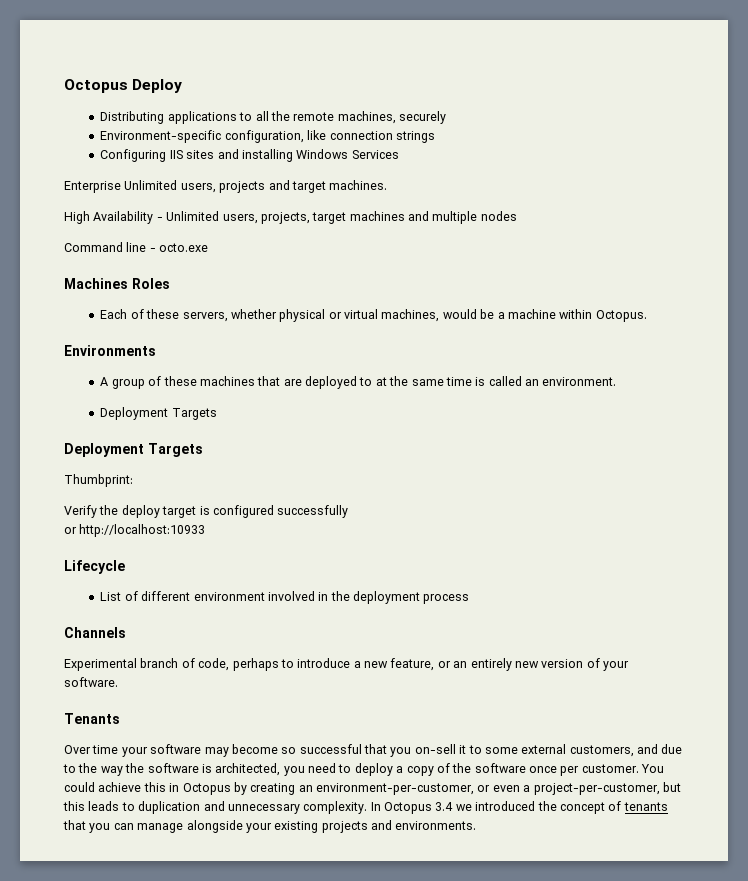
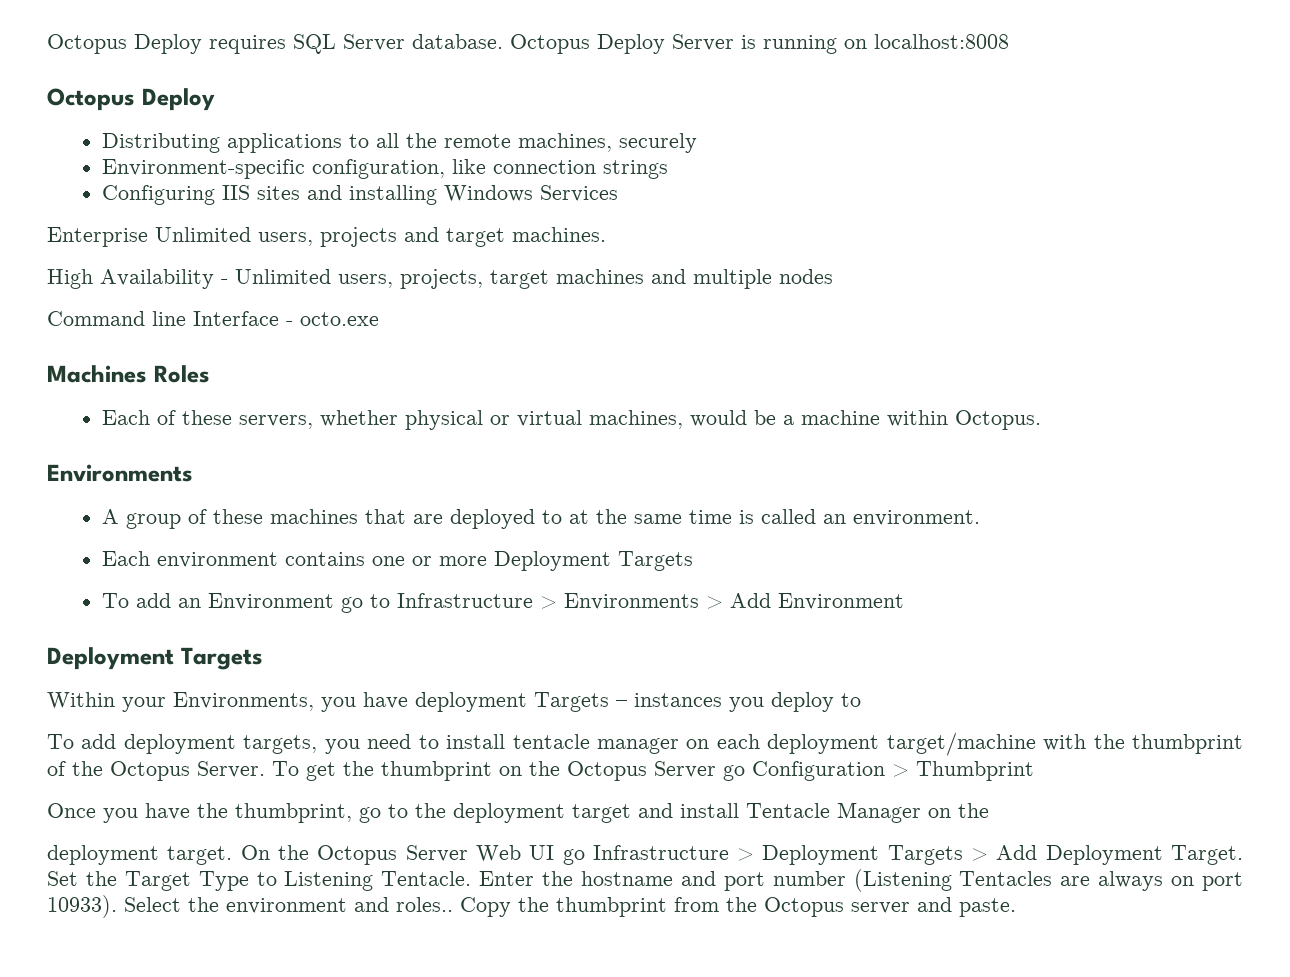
[64,79,183,93] Octopus Deploy -> [47,34,1009,54] [47,88,215,111] Octopus Deploy requires SQL Server database. Octopus Deploy Server is running on localhost:8008 // Octopus Deploy
(147, 247) none -> [193,311,279,326] Interface
[100,407,217,420] [64,443,203,457] [64,474,133,487] [64,505,349,518] [64,524,206,537] [64,560,125,574] [100,591,470,604] [64,627,126,638] [64,658,629,671] [64,677,118,687] [64,713,120,724] [64,744,683,757] [63,763,665,776] [64,782,681,795] [63,801,668,814] [63,820,477,833] Deployment Targets // Deployment Targets // Thumbprint: // Verify the deploy target is configured successfully // or http://localhost:10933 // Lifecycle // List of different environment involved in the deployment process // Channels // Experimental branch of code, perhaps to introduce a new feature, or an entirely new version of your software. // Tenants // Over time your software may become so successful that you on-sell it to some external customers, and due to the way the software is architected, you need to deploy a copy of the software once per customer. You could achieve this in Octopus by creating an environment-per-customer, or even a project-per-customer, but this leads to duplication and unnecessary complexity. In Octopus 3.4 we introduced the concept of tenants that you can manage alongside your existing projects and environments. -> [101,551,693,571] [101,593,904,613] [47,647,263,670] [47,692,861,712] [47,732,1243,756] [47,761,1034,781] [47,802,989,823] [47,845,1243,865] [47,869,1244,892] [47,895,1016,918] Each environment contains one or more Deployment Targets // To add an Environment go to Infrastructure > Environments > Add Environment // Deployment Targets // Within your Environments, you have deployment Targets – instances you deploy to // To add deployment targets, you need to install tentacle manager on each deployment target/machine with the thumbprint of the Octopus Server. To get the thumbprint on the Octopus Server go Configuration > Thumbprint // Once you have the thumbprint, go to the deployment target and install Tentacle Manager on the // deployment target. On the Octopus Server Web UI go Infrastructure > Deployment Targets > Add Deployment Target. Set the Target Type to Listening Tentacle. Enter the hostname and port number (Listening Tentacles are always on port 10933). Select the environment and roles.. Copy the thumbprint from the Octopus server and paste.

